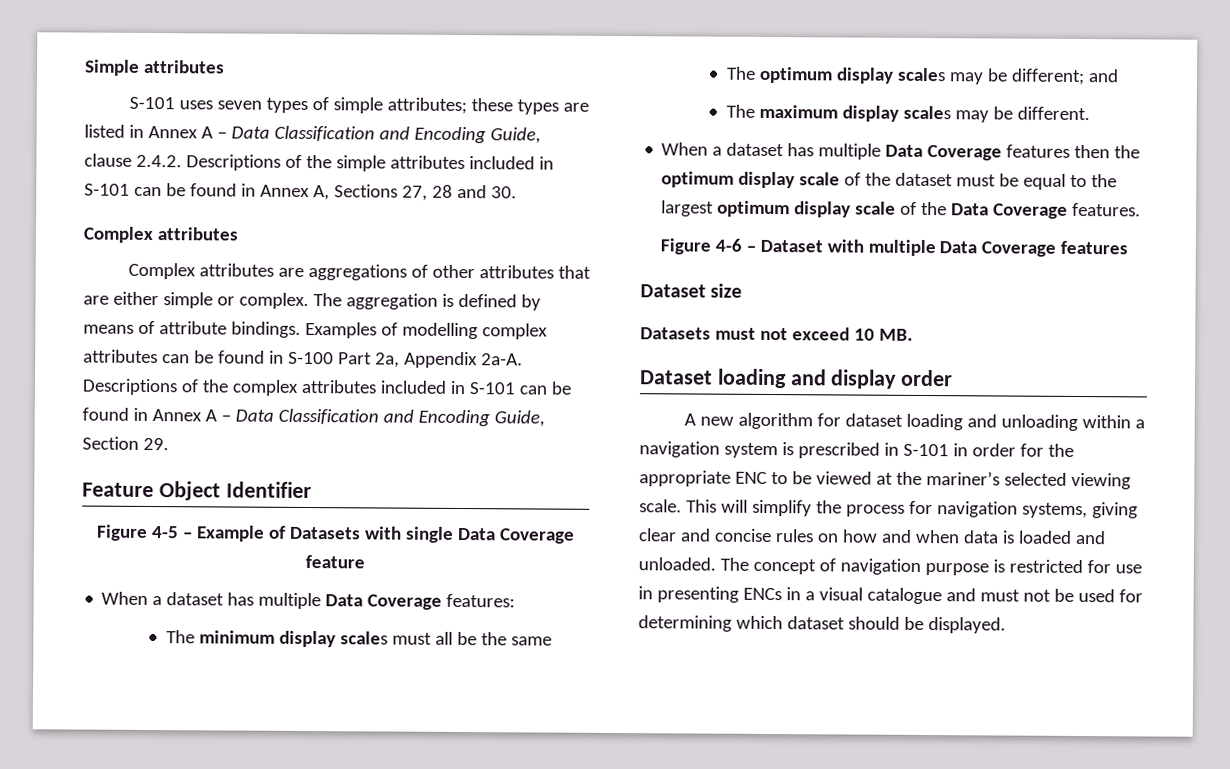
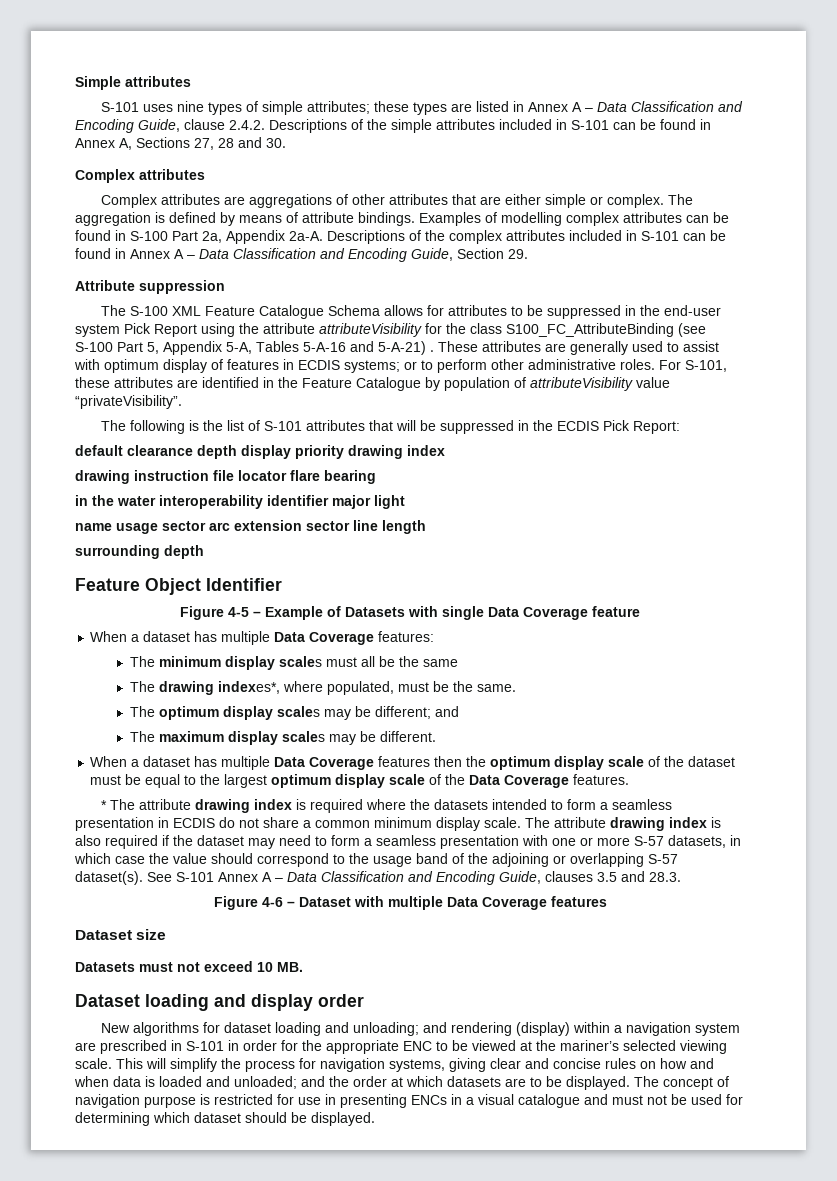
[216,100,262,110] seven -> [177,101,205,112] nine
(169, 444) none -> [75,280,225,294] [101,305,722,319] [75,323,706,337] [75,341,719,355] [74,359,727,373] [75,377,670,391] [75,395,182,409] [101,420,681,434] [75,445,445,459] [75,470,376,484] [75,495,405,509] [75,520,426,534] [75,545,204,559] // Attribute suppression // The S-100 XML Feature Catalogue Schema allows for attributes to be suppressed in the end-user system Pick Report using the attribute attributeVisibility for the class S100_FC_AttributeBinding (see S-100 Part 5, Appendix 5-A, Tables 5-A-16 and 5-A-21) . These attributes are generally used to assist with optimum display of features in ECDIS systems; or to perform other administrative roles. For S-101, these attributes are identified in the Feature Catalogue by population of attributeVisibility value “privateVisibility”. // The following is the list of S-101 attributes that will be suppressed in the ECDIS Pick Report: // default clearance depth display priority drawing index // drawing instruction file locator flare bearing // in the water interoperability identifier major light // name usage sector arc extension sector line length // surrounding depth
(552, 641) none -> [129,681,516,695] // The drawing indexes*, where populated, must be the same.
(1142, 209) none -> [101,799,673,813] [75,817,721,831] [75,835,741,849] [74,853,678,867] [75,871,681,885] // * The attribute drawing index is required where the datasets intended to form a seamless presentation in ECDIS do not share a common minimum display scale. The attribute drawing index is also required if the dataset may need to form a seamless presentation with one or more S-57 datasets, in which case the value should correspond to the usage band of the adjoining or overlapping S-57 dataset(s). See S-101 Annex A – Data Classification and Encoding Guide, clauses 3.5 and 28.3.
[683,412,813,430] A new algorithm -> [101,1022,200,1036] New algorithms
[1000,414,1078,431] unloading -> [353,1022,571,1036] unloading; and rendering (display)
[781,442,794,456] is -> [75,1042,96,1051] are
[638,557,716,571] unloaded. -> [234,1076,630,1090] unloaded; and the order at which datasets are to be displayed.

